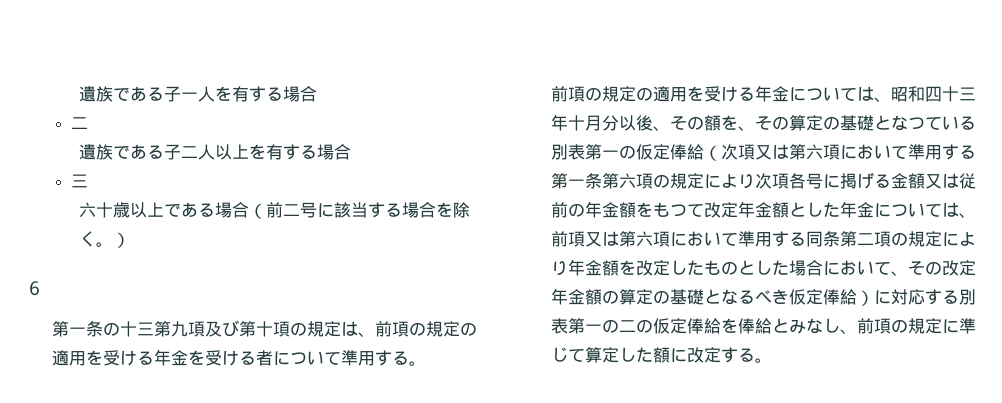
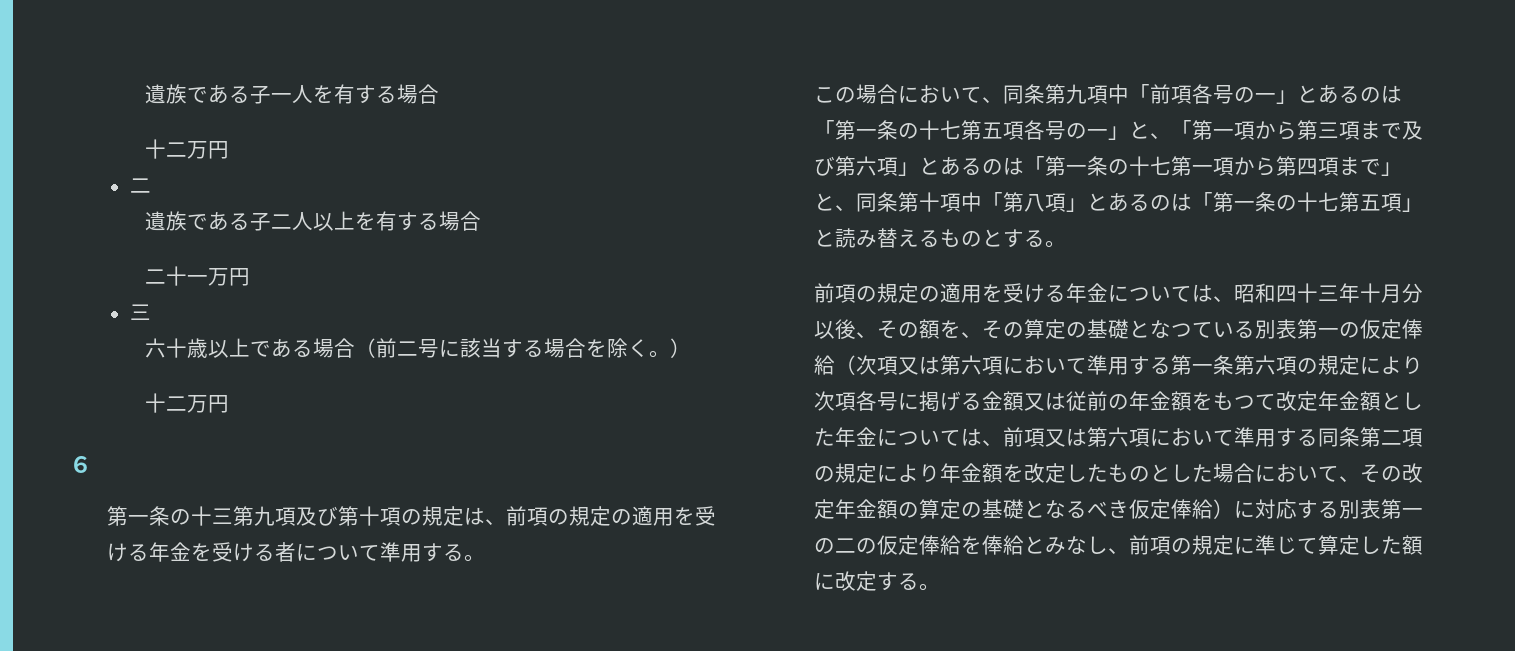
(318, 94) none -> [145,139,230,159] // 十二万円
(352, 152) none -> [145,266,251,286] // 二十一万円
(131, 240) none -> [145,393,230,413] // 十二万円
(427, 363) none -> [814,84,1403,104] [814,120,1424,140] [814,156,1403,176] [814,192,1424,212] [814,228,1067,248] // この場合において、同条第九項中「前項各号の一」とあるのは「第一条の十七第五項各号の一」と、「第一項から第三項まで及び第六項」とあるのは「第一条の十七第一項から第四項まで」と、同条第十項中「第八項」とあるのは「第一条の十七第五項」と読み替えるものとする。

